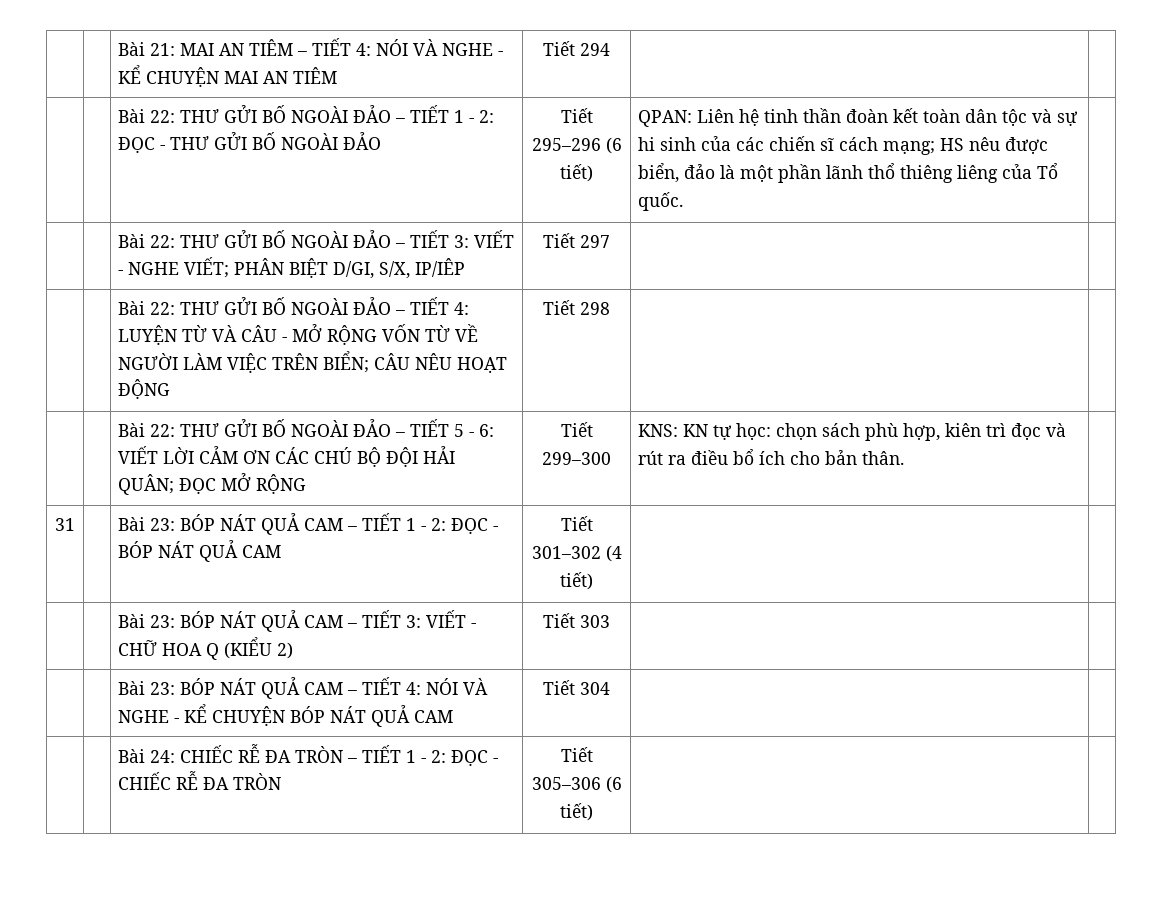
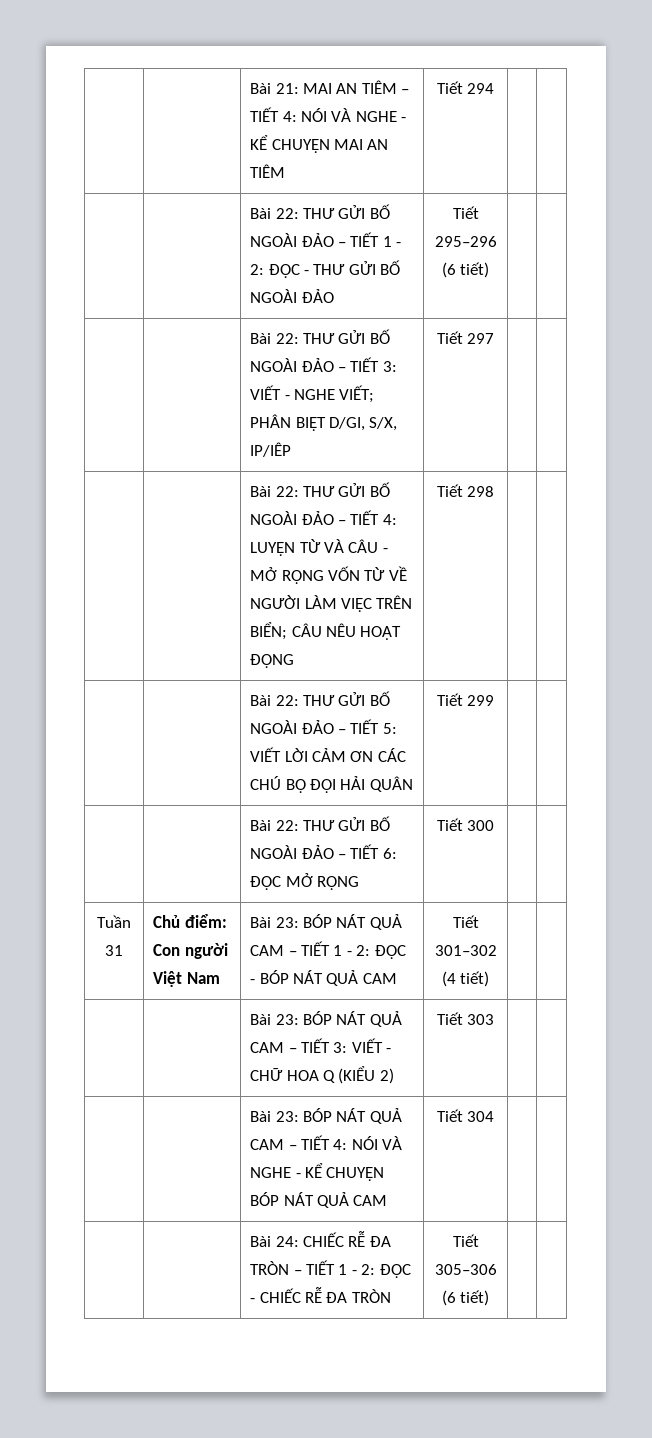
[638,108,1079,127] [638,136,1049,155] [638,163,1059,183] [638,192,684,211] QPAN: Liên hệ tinh thần đoàn kết toàn dân tộc và sự hi sinh của các chiến sĩ cách mạng; HS nêu được biển, đảo là một phần lãnh thổ thiêng liêng của Tổ quốc. -> (490, 270) none
[454,424,495,437] 5 - 6: -> [382,723,397,734] 5:
[118,473,307,495] [560,422,593,437] [542,452,611,465] [638,423,1067,441] [638,449,905,465] [55,518,75,531] QUÂN; ĐỌC MỞ RỘNG | Tiết 299–300 | KNS: KN tự học: chọn sách phù hợp, kiên trì đọc và rút ra điều bổ ích cho bản thân. | // 31 | -> [369,776,413,792] [436,693,495,706] [250,816,390,831] [250,844,397,859] [250,873,359,890] [436,818,495,831] [97,915,131,928] [105,945,123,956] [153,914,227,928] [153,943,228,959] [153,971,220,987] QUÂN | Tiết 299 | | // | | Bài 22: THƯ GỬI BỐ NGOÀI ĐẢO – TIẾT 6: ĐỌC MỞ RỘNG | Tiết 300 | | // Tuần 31 | Chủ điểm: Con người Việt Nam

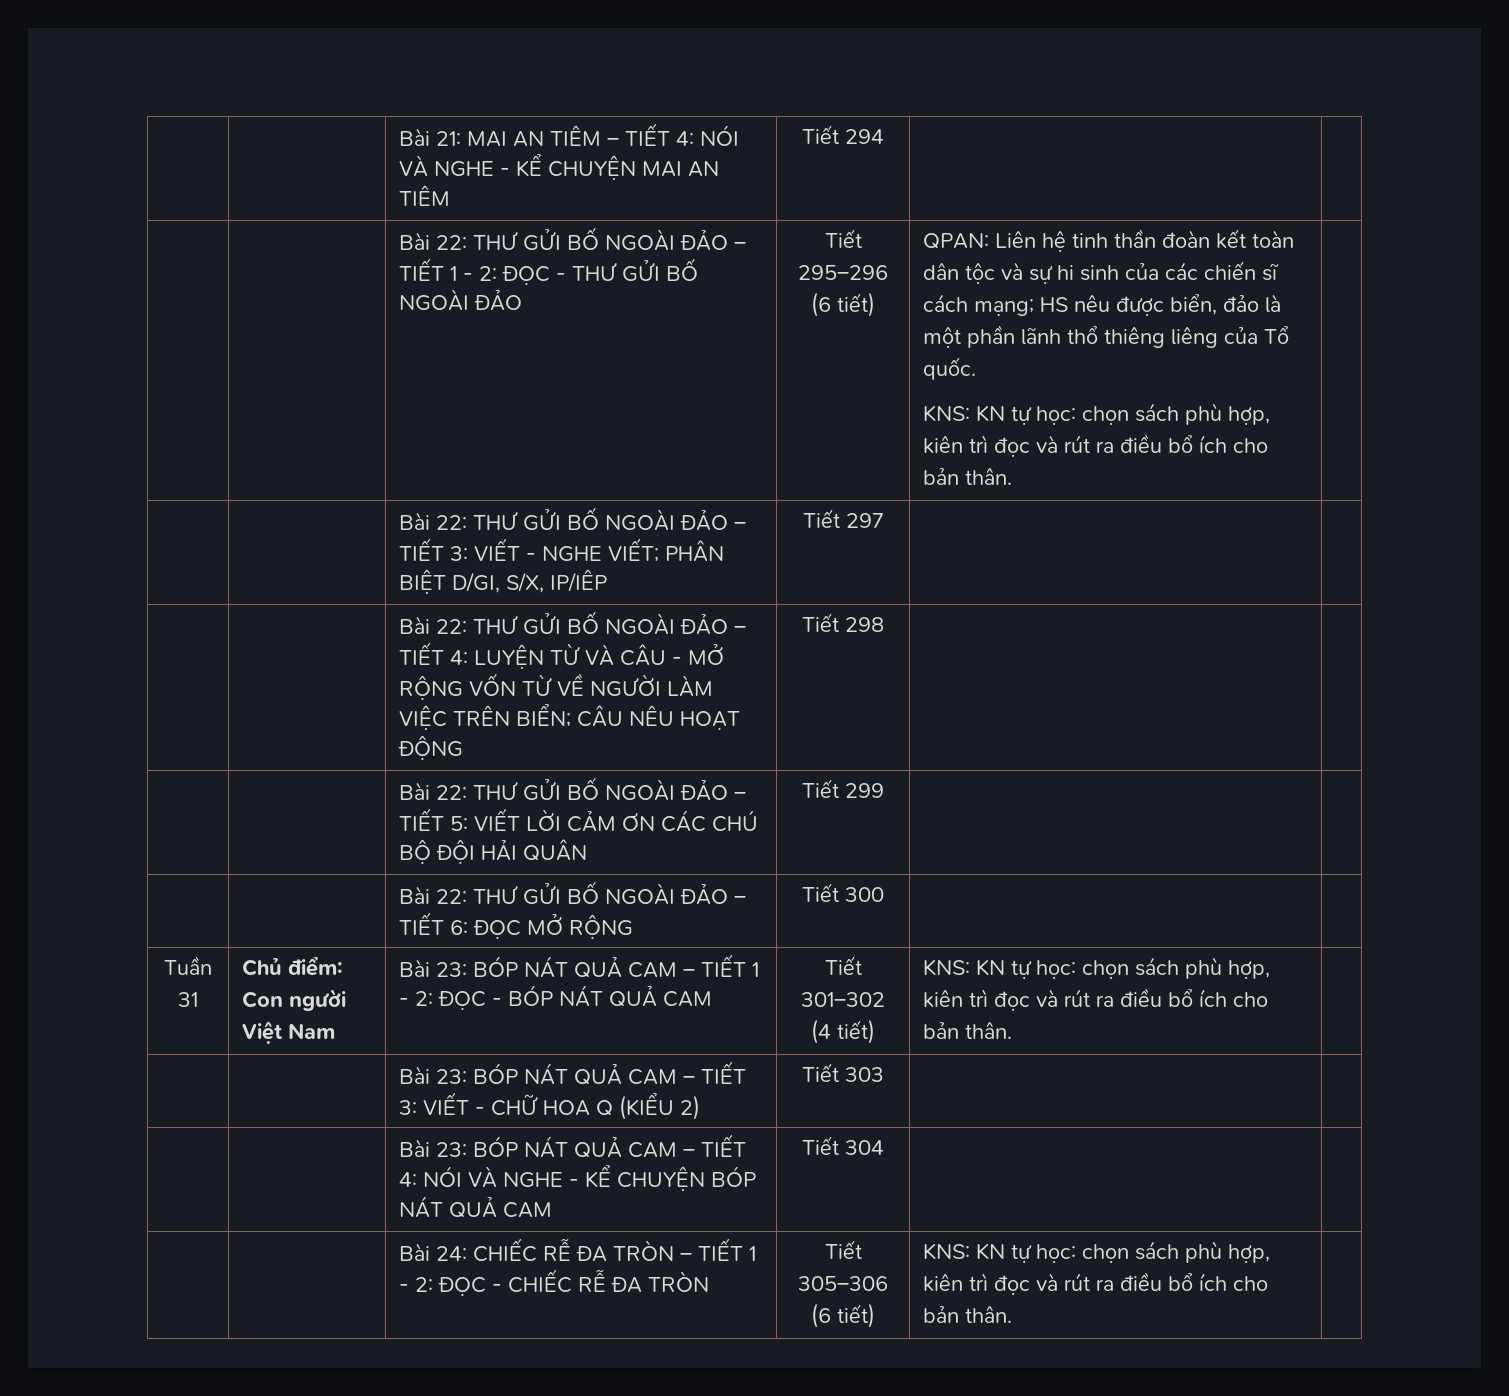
(490, 270) none -> [923,229,1295,252] [923,261,1280,284] [923,294,1282,316] [923,325,1290,348] [923,357,977,380] [923,403,1271,425] [923,434,1269,457] [923,468,1013,485] QPAN: Liên hệ tinh thần đoàn kết toàn dân tộc và sự hi sinh của các chiến sĩ cách mạng; HS nêu được biển, đảo là một phần lãnh thổ thiêng liêng của Tổ quốc. // KNS: KN tự học: chọn sách phù hợp, kiên trì đọc và rút ra điều bổ ích cho bản thân.
(490, 979) none -> [923,957,1271,979] [923,988,1269,1011] [923,1022,1013,1039] KNS: KN tự học: chọn sách phù hợp, kiên trì đọc và rút ra điều bổ ích cho bản thân.
(490, 1298) none -> [923,1241,1271,1263] [923,1272,1269,1295] [923,1306,1013,1323] KNS: KN tự học: chọn sách phù hợp, kiên trì đọc và rút ra điều bổ ích cho bản thân.

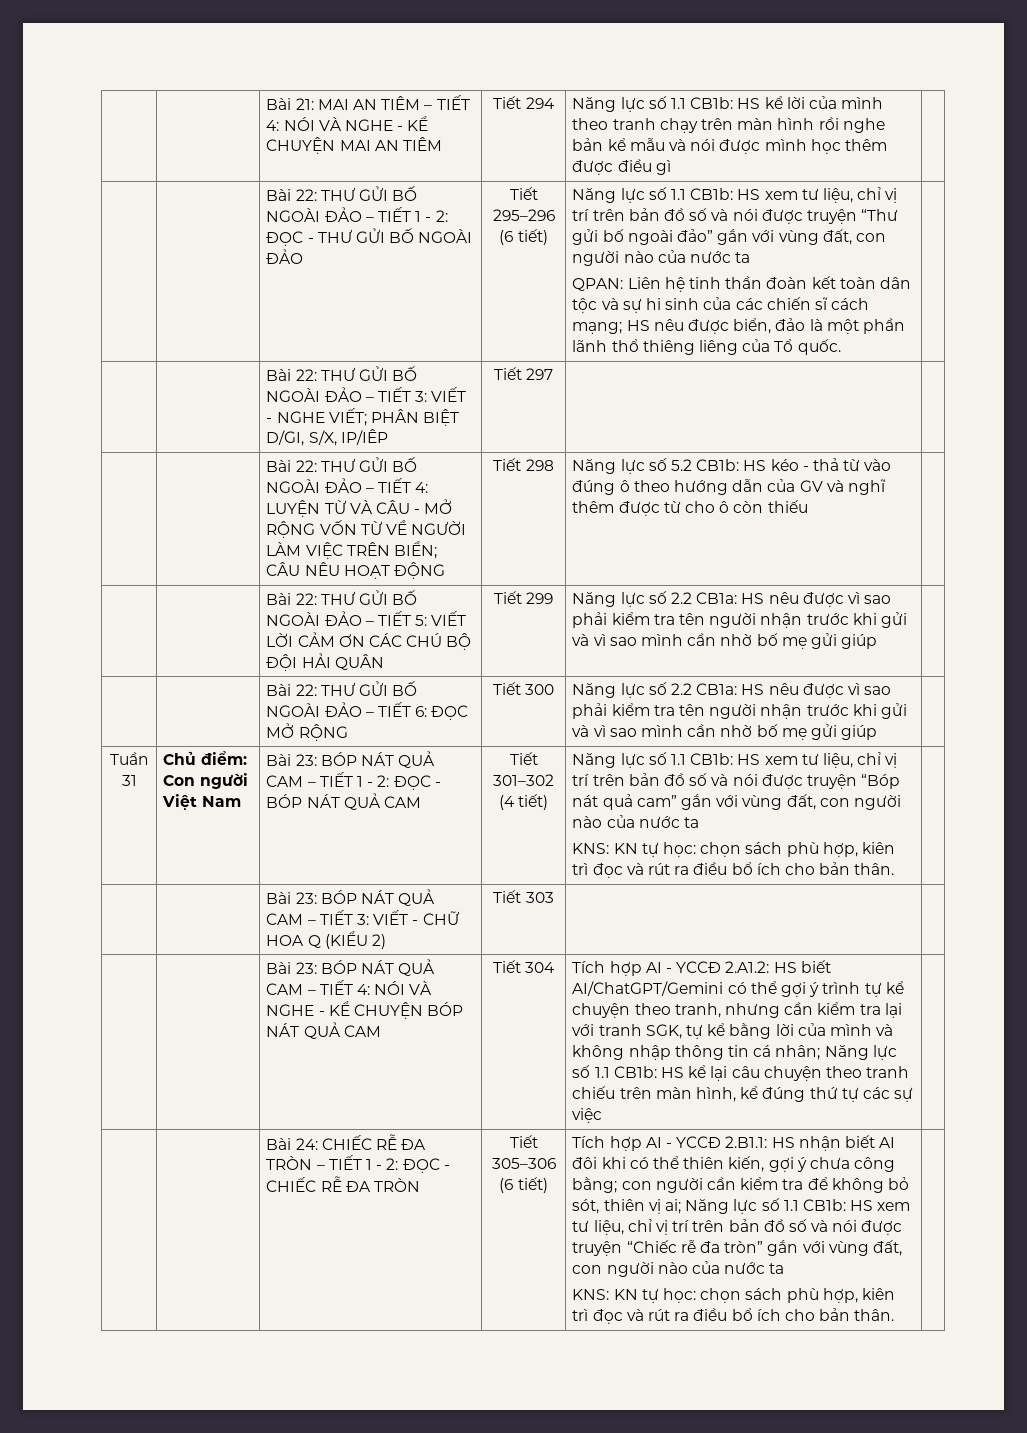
(884, 136) none -> [572,96,884,112] [572,117,885,133] [572,138,887,154] [572,159,671,175] Năng lực số 1.1 CB1b: HS kể lời của mình theo tranh chạy trên màn hình rồi nghe bản kể mẫu và nói được mình học thêm được điều gì
(875, 304) none -> [572,187,898,203] [572,208,899,224] [572,229,886,245] [572,250,751,266] Năng lực số 1.1 CB1b: HS xem tư liệu, chỉ vị trí trên bản đồ số và nói được truyện “Thư gửi bố ngoài đảo” gắn với vùng đất, con người nào của nước ta //
[923,403,1271,425] [923,434,1269,457] [923,468,1013,485] // KNS: KN tự học: chọn sách phù hợp, kiên trì đọc và rút ra điều bổ ích cho bản thân. -> (841, 347) none
(884, 624) none -> [572,458,892,474] [572,479,886,495] [572,500,808,516] Năng lực số 5.2 CB1b: HS kéo - thả từ vào đúng ô theo hướng dẫn của GV và nghĩ thêm được từ cho ô còn thiếu
(884, 790) none -> [572,591,892,607] [572,612,907,628] [572,633,878,649] Năng lực số 2.2 CB1a: HS nêu được vì sao phải kiểm tra tên người nhận trước khi gửi và vì sao mình cần nhờ bố mẹ gửi giúp
(884, 894) none -> [572,682,892,698] [572,703,907,719] [572,724,878,740] Năng lực số 2.2 CB1a: HS nêu được vì sao phải kiểm tra tên người nhận trước khi gửi và vì sao mình cần nhờ bố mẹ gửi giúp
(875, 1031) none -> [572,752,898,768] [572,773,901,789] [572,794,901,810] [572,815,699,828] Năng lực số 1.1 CB1b: HS xem tư liệu, chỉ vị trí trên bản đồ số và nói được truyện “Bóp nát quả cam” gắn với vùng đất, con người nào của nước ta //
(884, 1147) none -> [572,960,831,976] [572,981,904,997] [572,1002,902,1018] [572,1023,894,1039] [572,1045,897,1060] [572,1065,910,1081] [572,1086,914,1102] [572,1108,603,1123] Tích hợp AI - YCCĐ 2.A1.2: HS biết AI/ChatGPT/Gemini có thể gợi ý trình tự kể chuyện theo tranh, nhưng cần kiểm tra lại với tranh SGK, tự kể bằng lời của mình và không nhập thông tin cá nhân; Năng lực số 1.1 CB1b: HS kể lại câu chuyện theo tranh chiếu trên màn hình, kể đúng thứ tự các sự việc
(875, 1315) none -> [572,1135,896,1151] [572,1156,896,1172] [572,1177,909,1193] [572,1198,911,1214] [572,1219,903,1235] [572,1240,902,1256] [572,1261,785,1277] Tích hợp AI - YCCĐ 2.B1.1: HS nhận biết AI đôi khi có thể thiên kiến, gợi ý chưa công bằng; con người cần kiểm tra để không bỏ sót, thiên vị ai; Năng lực số 1.1 CB1b: HS xem tư liệu, chỉ vị trí trên bản đồ số và nói được truyện “Chiếc rễ đa tròn” gắn với vùng đất, con người nào của nước ta //

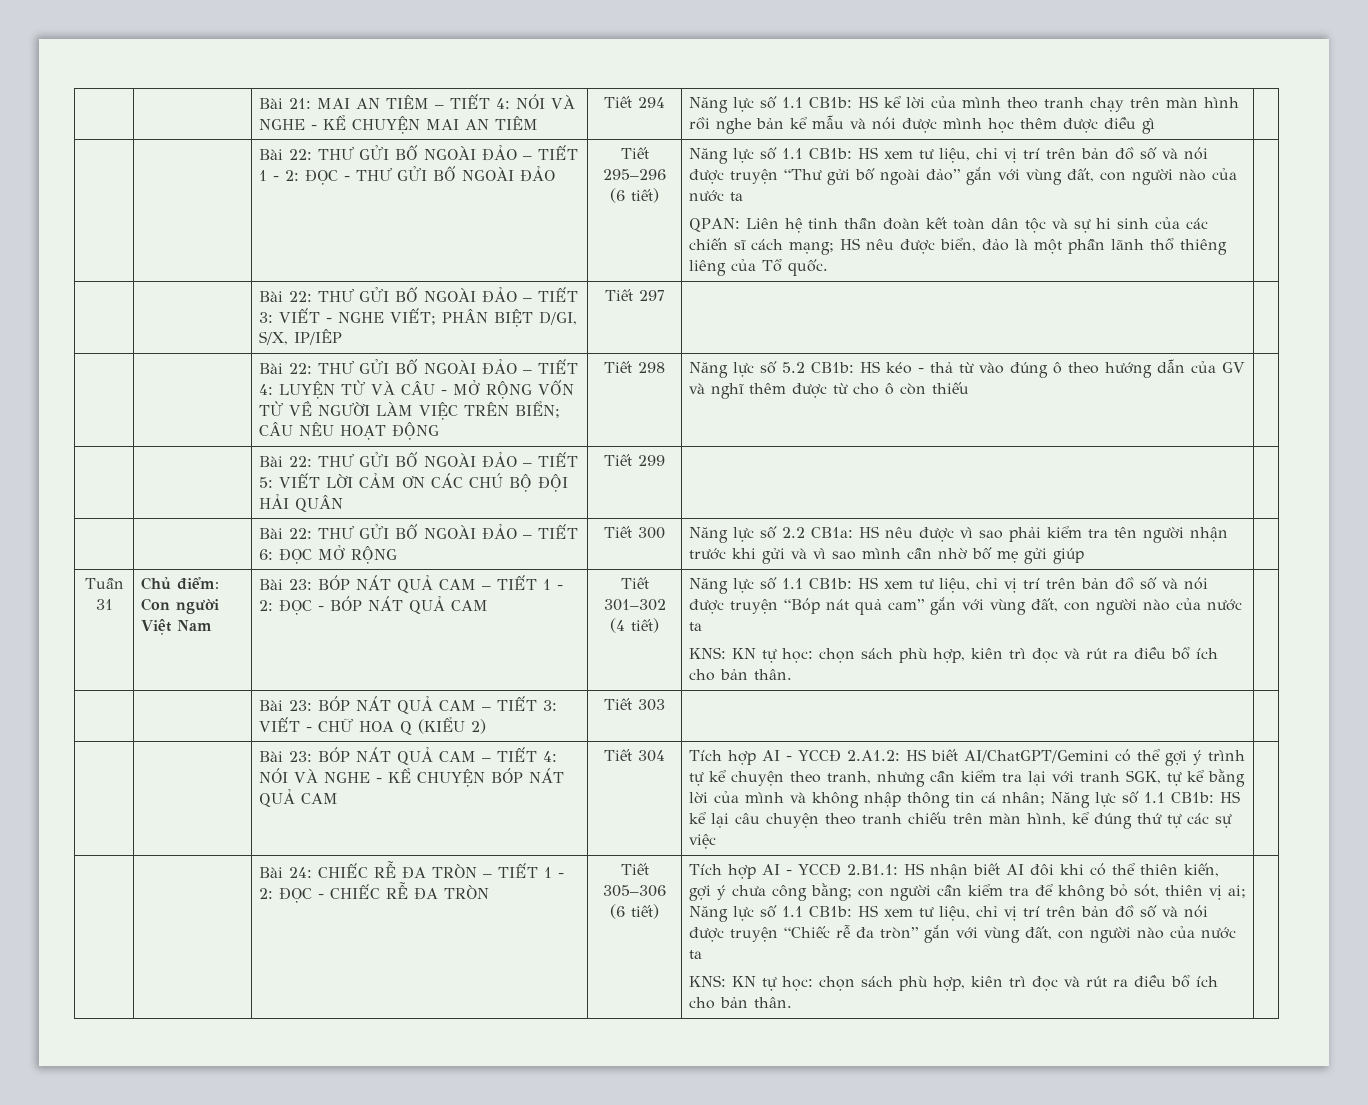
[572,591,892,607] [572,612,907,628] [572,633,878,649] Năng lực số 2.2 CB1a: HS nêu được vì sao phải kiểm tra tên người nhận trước khi gửi và vì sao mình cần nhờ bố mẹ gửi giúp -> (665, 460) none

